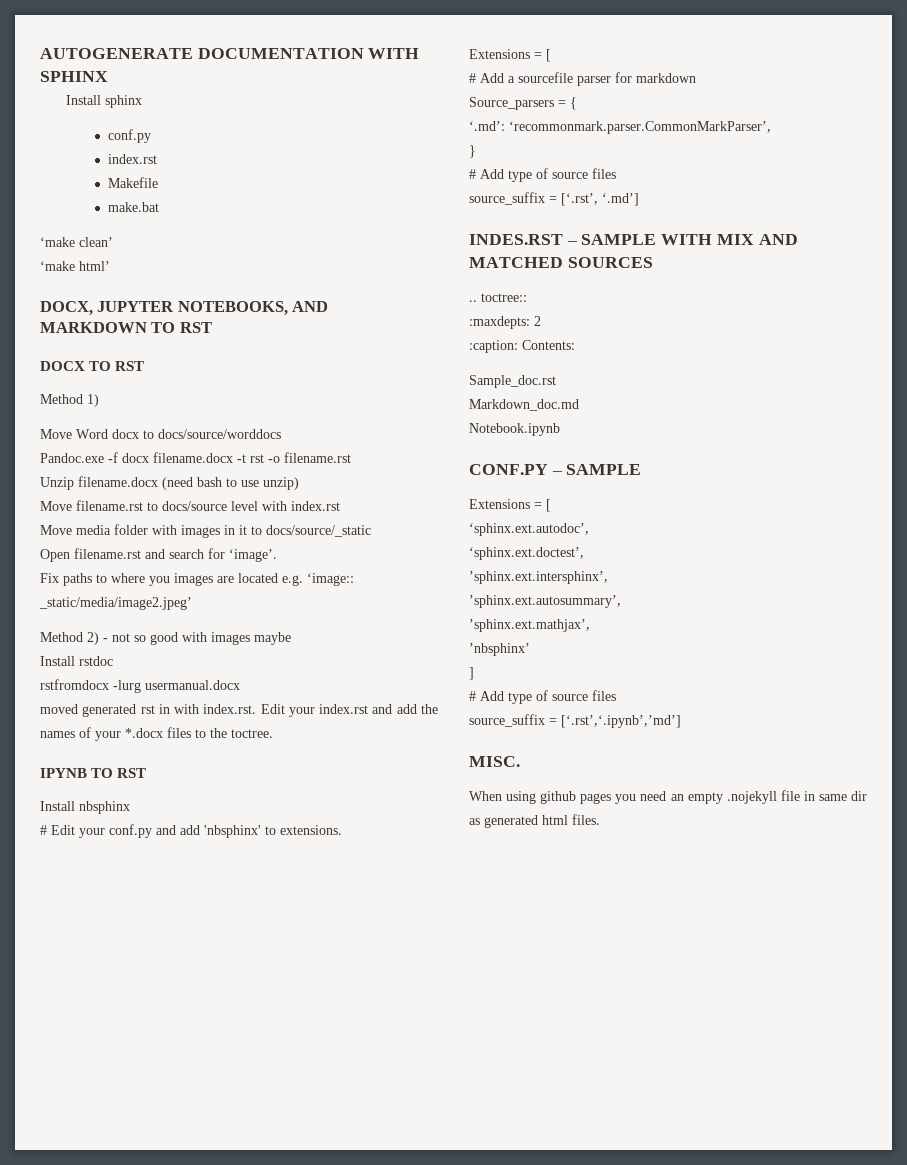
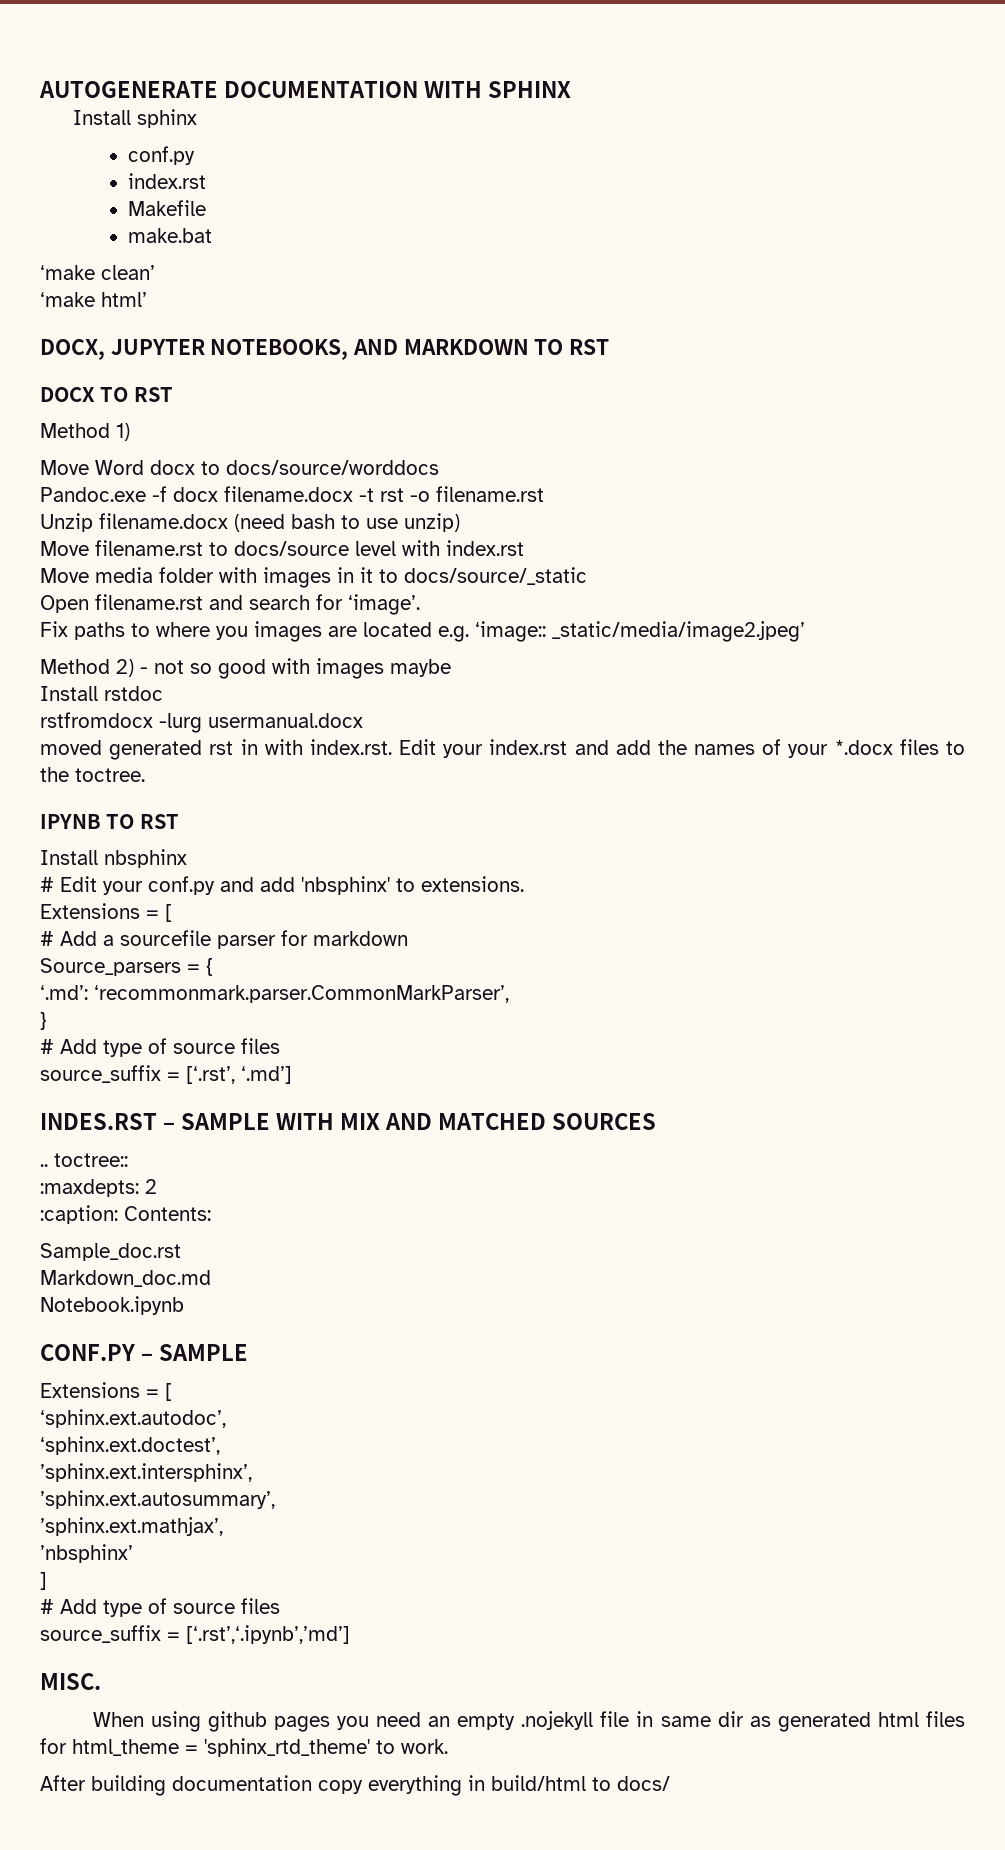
[572,814,600,825] files. -> [925,1711,965,1727] [40,1738,448,1757] [40,1775,670,1796] files for html_theme = 'sphinx_rtd_theme' to work. // After building documentation copy everything in build/html to docs/

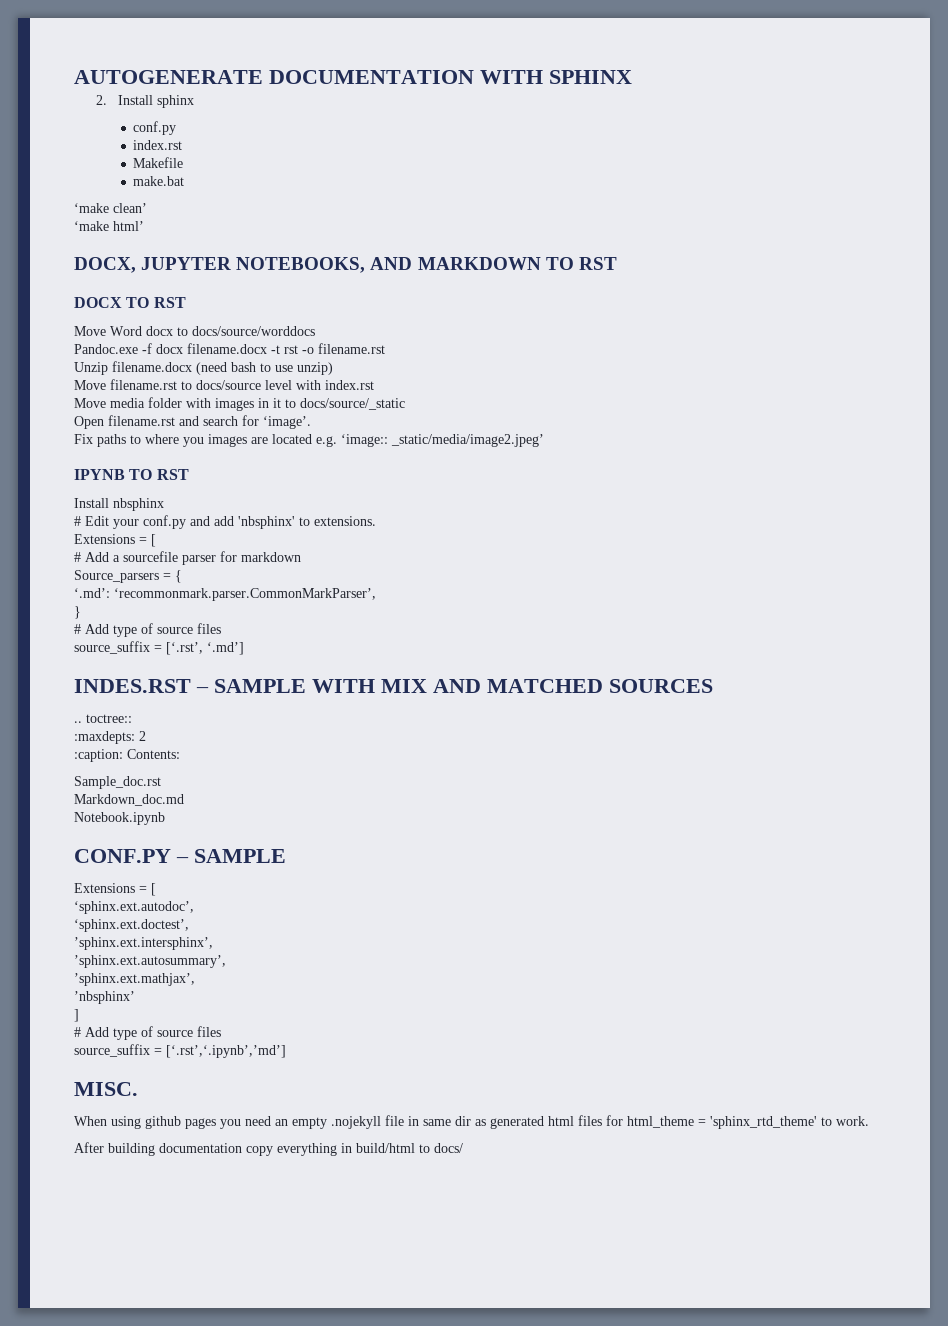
(571, 89) none -> [96,95,108,105] 2.
[40,423,130,441] // Method 1) -> (186, 302) none
[40,658,451,679] [40,686,163,701] [40,712,363,733] [40,739,965,760] [40,767,145,782] // Method 2) - not so good with images maybe // Install rstdoc // rstfromdocx -lurg usermanual.docx // moved generated rst in with index.rst. Edit your index.rst and add the names of your *.docx files to the toctree. -> (544, 440) none

